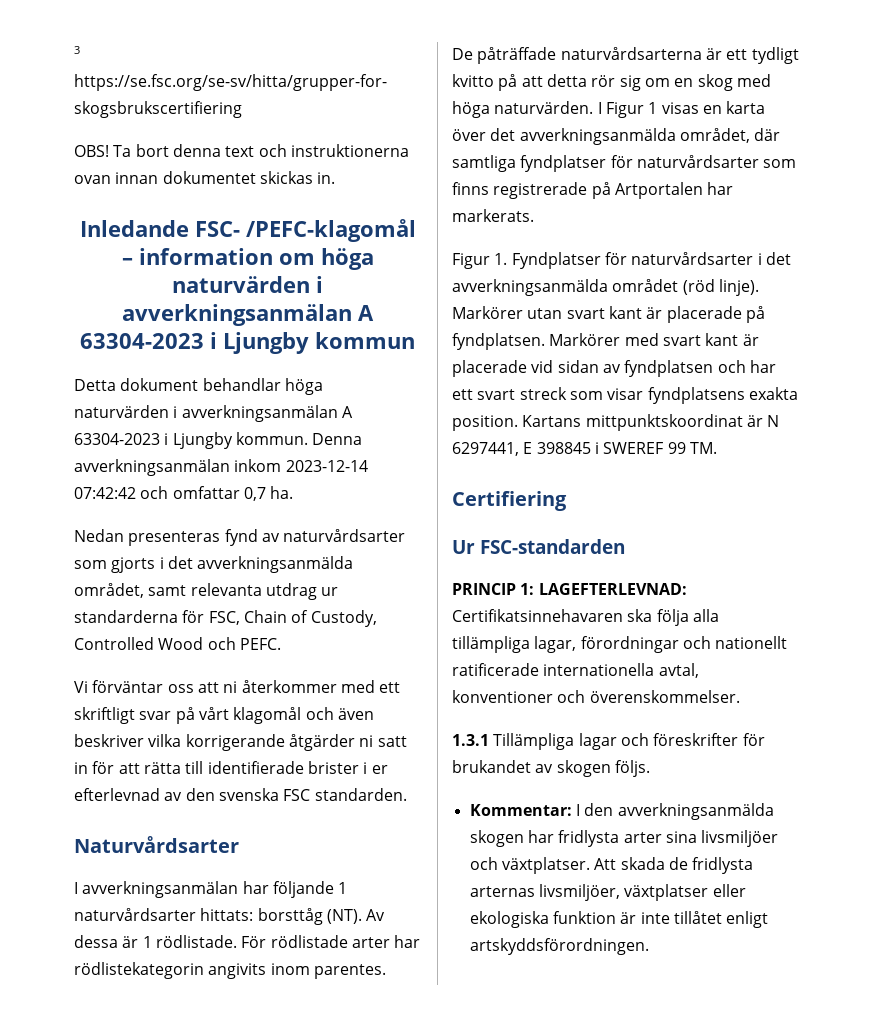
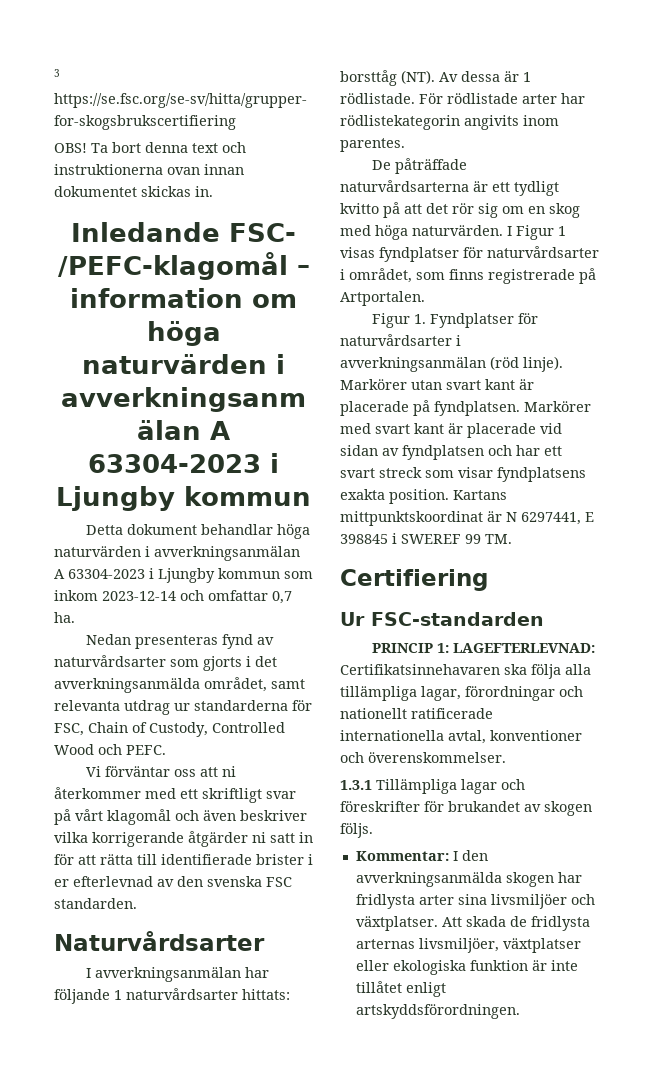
[235,432,363,445] [74,459,230,476] kommun. Denna avverkningsanmälan -> [218,568,313,579] kommun som
[74,487,136,499] 07:42:42 -> (176, 596) none
[546,74,587,87] detta -> [426,203,448,214] det
[702,101,766,114] [452,128,781,145] [452,155,516,172] en karta över det avverkningsanmälda området, där samtliga -> (375, 252) none
(759, 161) none -> [340,268,412,283] i området,
[614,182,734,199] [452,209,534,222] Artportalen har markerats. -> [340,291,425,306] Artportalen.
[765,252,791,265] [452,279,679,296] det avverkningsanmälda området -> [340,357,486,372] avverkningsanmälan

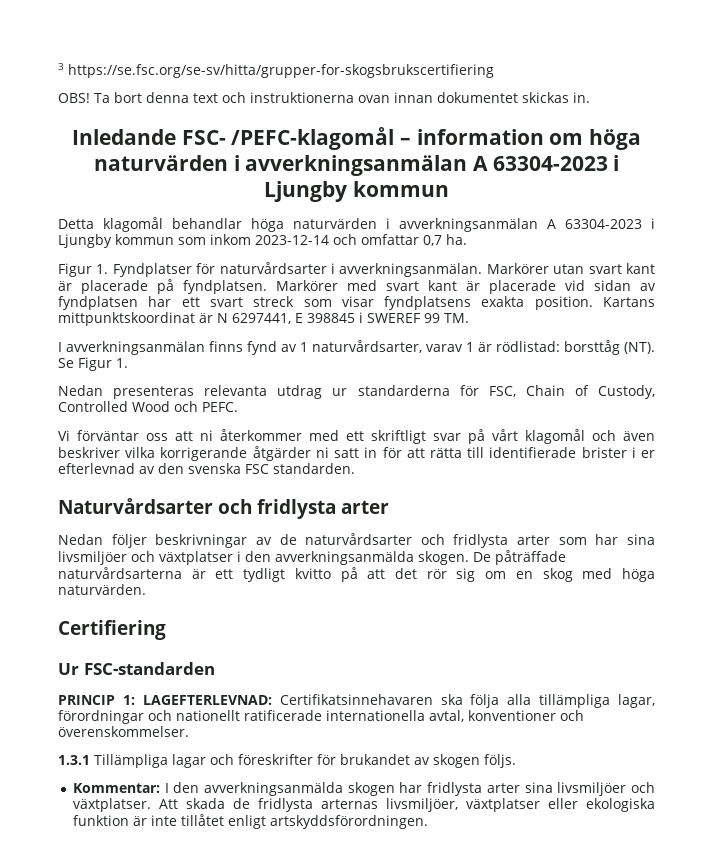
[126,524,197,535] dokument -> [103,217,163,232] klagomål
[85,634,274,649] [54,655,277,671] [54,677,305,693] Nedan presenteras fynd av naturvårdsarter som gjorts i det avverkningsanmälda området, samt -> [58,262,655,277] [58,279,656,294] [58,296,655,310] [58,312,469,326] [58,340,655,355] [58,357,128,371] [58,385,195,399] Figur 1. Fyndplatser för naturvårdsarter i avverkningsanmälan. Markörer utan svart kant är placerade på fyndplatsen. Markörer med svart kant är placerade vid sidan av fyndplatsen har ett svart streck som visar fyndplatsens exakta position. Kartans mittpunktskoordinat är N 6297441, E 398845 i SWEREF 99 TM. // I avverkningsanmälan finns fynd av 1 naturvårdsarter, varav 1 är rödlistad: borsttåg (NT). Se Figur 1. // Nedan presenteras
[85,967,269,982] [54,988,290,1004] [340,70,531,86] [340,93,585,104] [340,115,559,130] [340,138,405,152] // I avverkningsanmälan har följande 1 naturvårdsarter hittats: borsttåg (NT). Av dessa är 1 rödlistade. För rödlistade arter har rödlistekategorin angivits inom parentes. // -> [218,499,390,519] [58,533,655,548] [58,551,469,565] och fridlysta arter // Nedan följer beskrivningar av de naturvårdsarter och fridlysta arter som har sina livsmiljöer och växtplatser i den avverkningsanmälda skogen.
[507,225,566,240] [340,246,599,262] [340,268,596,284] [340,291,425,306] [371,313,538,328] [340,334,461,346] [340,356,563,372] [340,379,534,390] [340,400,591,416] [340,423,562,438] [340,445,562,460] [340,467,586,482] [340,489,507,504] [340,511,594,526] [340,533,512,544] I Figur 1 visas fyndplatser för naturvårdsarter i området, som finns registrerade på Artportalen. // Figur 1. Fyndplatser för naturvårdsarter i avverkningsanmälan (röd linje). Markörer utan svart kant är placerade på fyndplatsen. Markörer med svart kant är placerade vid sidan av fyndplatsen och har ett svart streck som visar fyndplatsens exakta position. Kartans mittpunktskoordinat är N 6297441, E 398845 i SWEREF 99 TM. -> (146, 589) none

